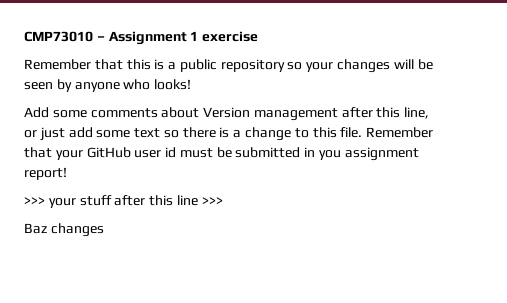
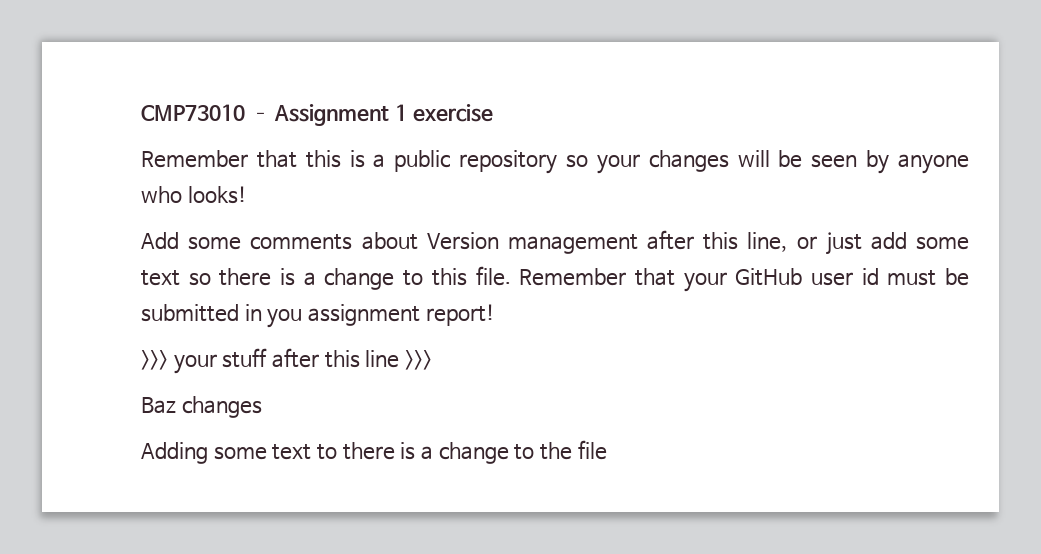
(104, 230) none -> [141,440,607,464] // Adding some text to there is a change to the file

